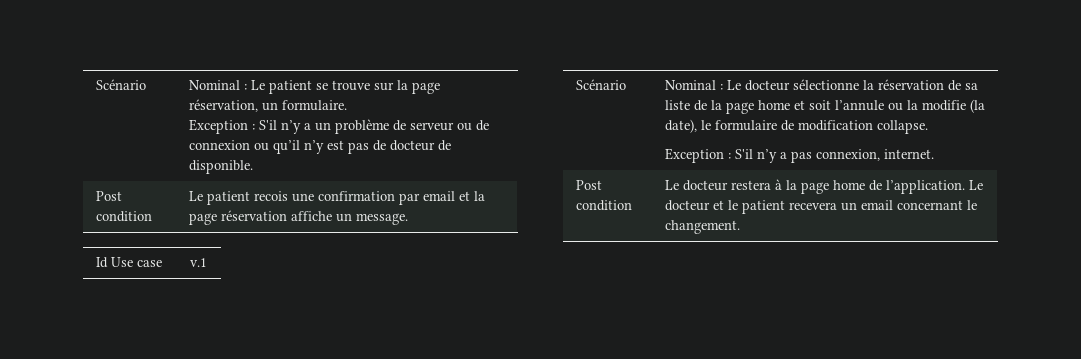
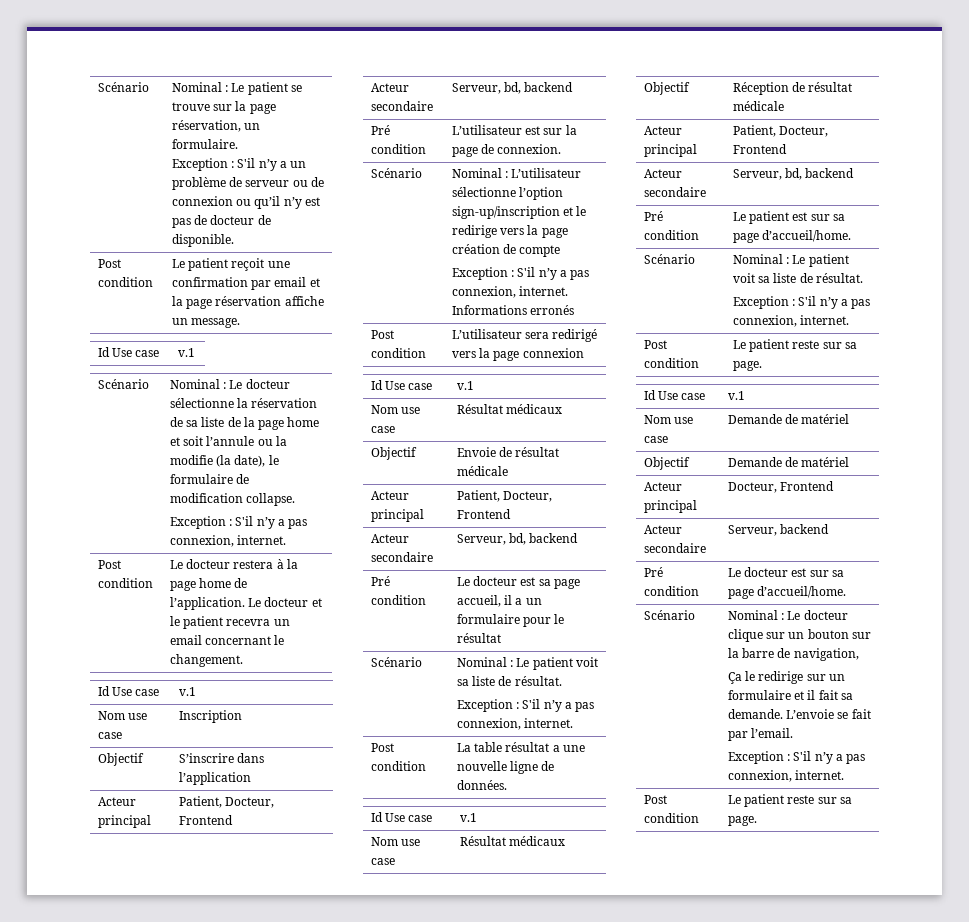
[253,191,288,201] recois -> [231,258,265,271] reçoit
[788,202,837,210] recevera -> [226,619,271,626] recevra
(740, 227) none -> [97,686,160,696] [178,687,196,696] [97,711,148,720] [97,732,122,739] [178,710,242,723] [97,753,144,766] [178,753,265,763] [178,772,251,785] [97,797,136,806] [97,815,151,828] [178,796,275,808] [178,815,233,825] [370,83,409,92] [370,101,433,111] [451,82,574,94] [370,125,390,135] [370,144,426,154] [451,125,577,135] [451,144,562,157] [370,168,422,178] [451,168,582,178] [451,187,564,200] [451,206,587,219] [451,225,568,238] [451,244,561,257] [451,267,590,280] [451,286,569,298] [451,305,575,315] [370,330,394,339] [370,348,426,358] [451,329,598,342] [451,348,584,361] [370,380,433,390] [456,381,474,390] [370,405,421,414] [370,426,395,433] [456,404,563,414] [370,447,417,460] [456,447,560,457] [456,466,508,476] [370,491,409,500] [370,509,424,522] [456,490,553,502] [456,509,511,519] [370,534,409,543] [370,552,433,562] [456,533,579,545] [370,576,390,586] [370,595,426,605] [456,576,580,589] [456,595,542,607] [456,614,565,627] [456,633,501,643] [370,657,422,667] [456,657,598,670] [456,676,562,686] [456,699,595,712] [456,718,574,730] [370,743,394,752] [370,761,426,771] [456,742,585,752] [456,761,555,774] [456,780,507,790] [370,812,433,822] [459,813,477,822] [370,837,421,846] [370,858,395,865] [459,836,566,846] [643,82,690,95] [732,82,853,95] [732,101,784,111] [643,126,682,135] [643,144,697,157] [732,125,829,137] [732,144,787,154] [643,169,682,178] [643,187,706,197] [732,168,855,180] [643,211,663,221] [643,230,699,240] [732,211,845,224] [732,230,852,243] [643,254,695,264] [732,254,849,267] [732,273,863,283] [732,296,871,309] [732,315,850,327] [643,340,667,349] [643,358,699,368] [732,339,857,352] [732,361,762,371] [643,390,706,400] [727,391,745,400] [643,415,694,424] [643,436,668,443] [727,414,850,424] [643,457,690,470] [727,457,850,467] [643,482,682,491] [643,500,697,513] [727,481,835,493] [643,525,682,534] [643,543,706,553] [727,524,830,536] [643,567,663,577] [643,586,699,596] [727,567,844,577] [727,586,847,599] [643,610,695,620] [727,610,848,620] [727,629,871,642] [727,648,859,661] [727,671,845,684] [727,690,853,700] [727,709,871,719] [727,728,794,741] [727,751,866,764] [727,770,845,782] [643,795,667,804] [643,813,699,823] [727,794,852,807] [727,816,757,826] // Id Use case | v.1 // Nom use case | Inscription // Objectif | S’inscrire dans l’application // Acteur principal | Patient, Docteur, Frontend // Acteur secondaire | Serveur, bd, backend // Pré condition | L’utilisateur est sur la page de connexion. // Scénario | Nominal : L’utilisateur sélectionne l’option sign-up/inscription et le redirige vers la page création de compte // Exception : S'il n’y a pas connexion, internet. Informations erronés // Post condition | L’utilisateur sera redirigé vers la page connexion // Id Use case | v.1 // Nom use case | Résultat médicaux // Objectif | Envoie de résultat médicale // Acteur principal | Patient, Docteur, Frontend // Acteur secondaire | Serveur, bd, backend // Pré condition | Le docteur est sa page accueil, il a un formulaire pour le résultat // Scénario | Nominal : Le patient voit sa liste de résultat. // Exception : S'il n’y a pas connexion, internet. // Post condition | La table résultat a une nouvelle ligne de données. // Id Use case | v.1 // Nom use case | Résultat médicaux // Objectif | Réception de résultat médicale // Acteur principal | Patient, Docteur, Frontend // Acteur secondaire | Serveur, bd, backend // Pré condition | Le patient est sur sa page d’accueil/home. // Scénario | Nominal : Le patient voit sa liste de résultat. // Exception : S'il n’y a pas connexion, internet. // Post condition | Le patient reste sur sa page. // Id Use case | v.1 // Nom use case | Demande de matériel // Objectif | Demande de matériel // Acteur principal | Docteur, Frontend // Acteur secondaire | Serveur, backend // Pré condition | Le docteur est sur sa page d’accueil/home. // Scénario | Nominal : Le docteur clique sur un bouton sur la barre de navigation, // Ça le redirige sur un formulaire et il fait sa demande. L’envoie se fait par l’email. // Exception : S'il n’y a pas connexion, internet. // Post condition | Le patient reste sur sa page.

